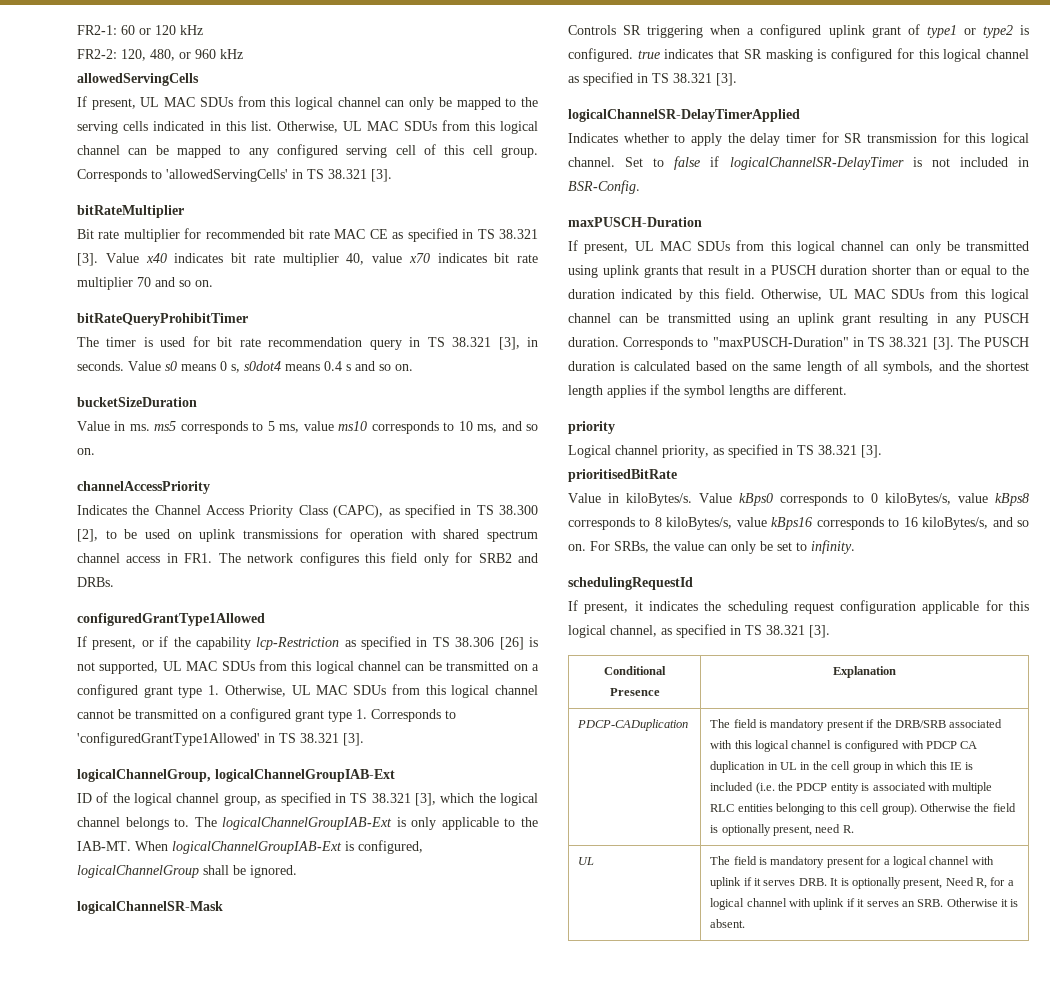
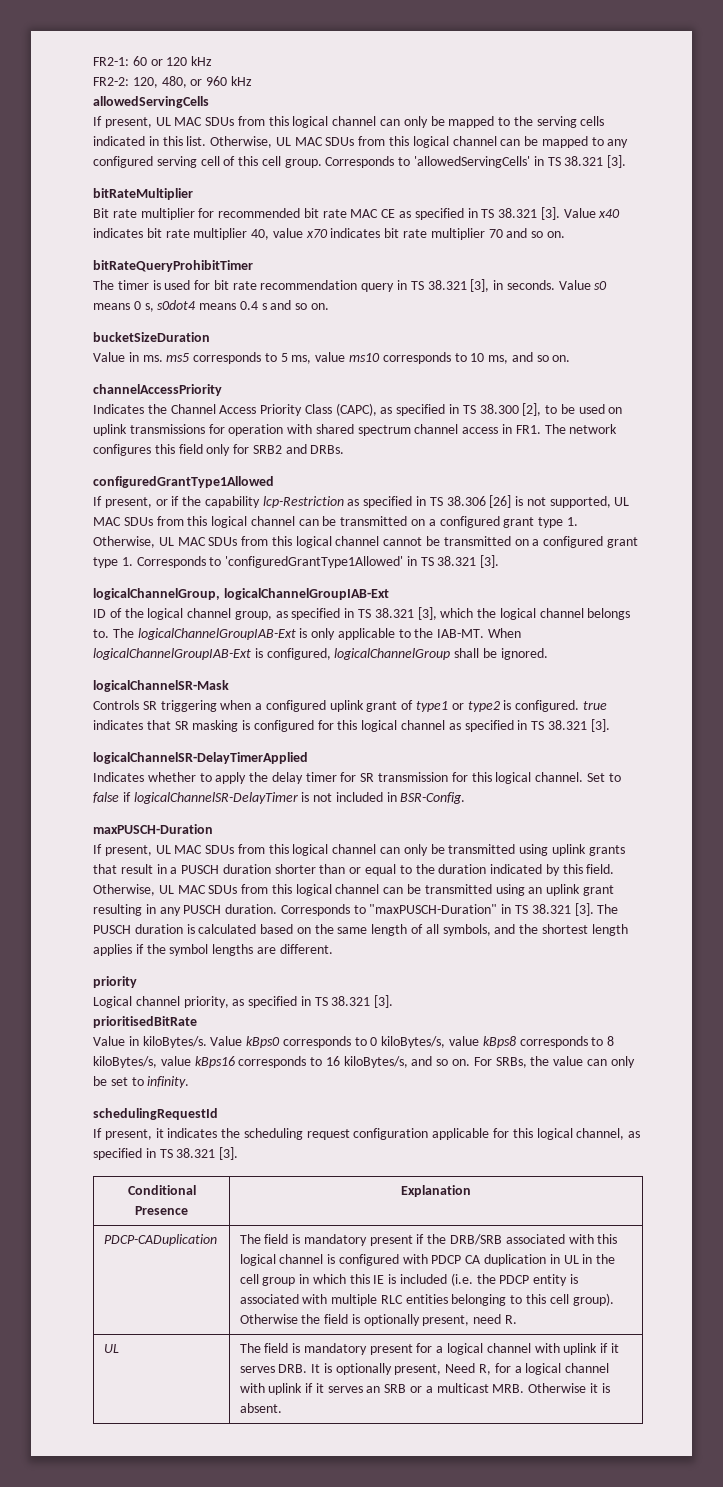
[917,899,944,907] SRB. -> [384,1383,525,1393] SRB or a multicast MRB.

